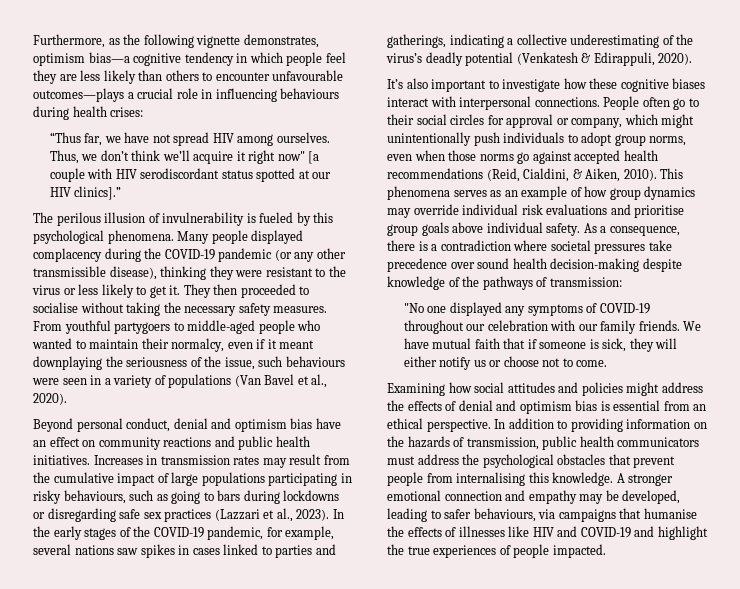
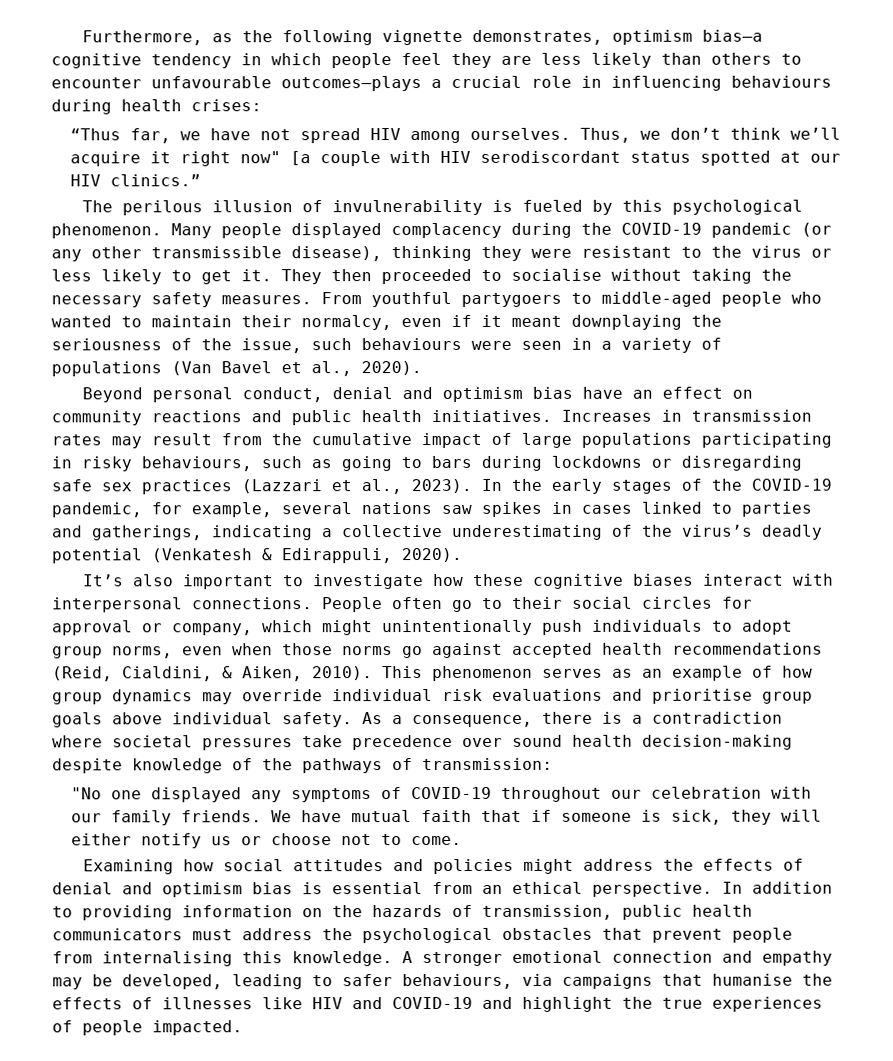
[74,186,122,200] clinics].” -> [109,174,201,187] clinics.”
[107,230,174,244] phenomena. -> [51,223,162,239] phenomenon.
[387,186,450,200] phenomena -> [432,665,533,682] phenomenon

